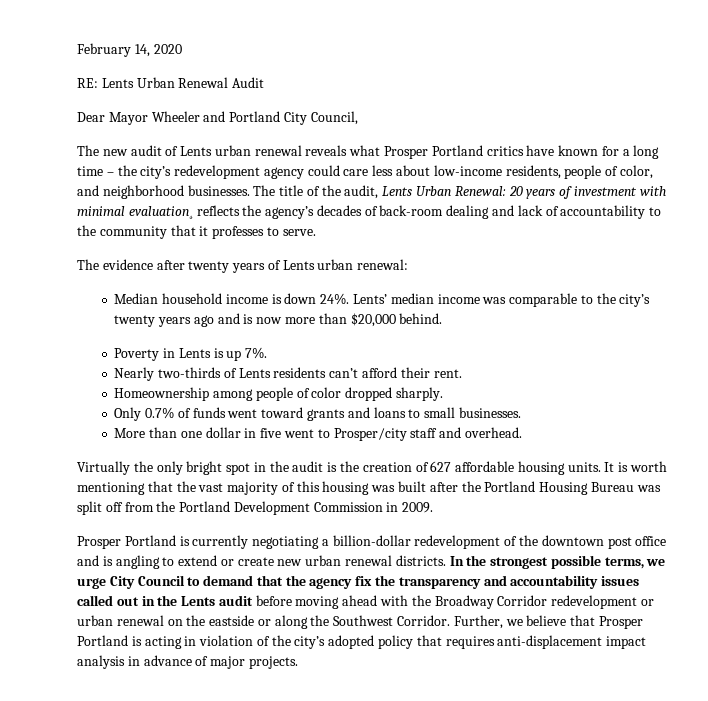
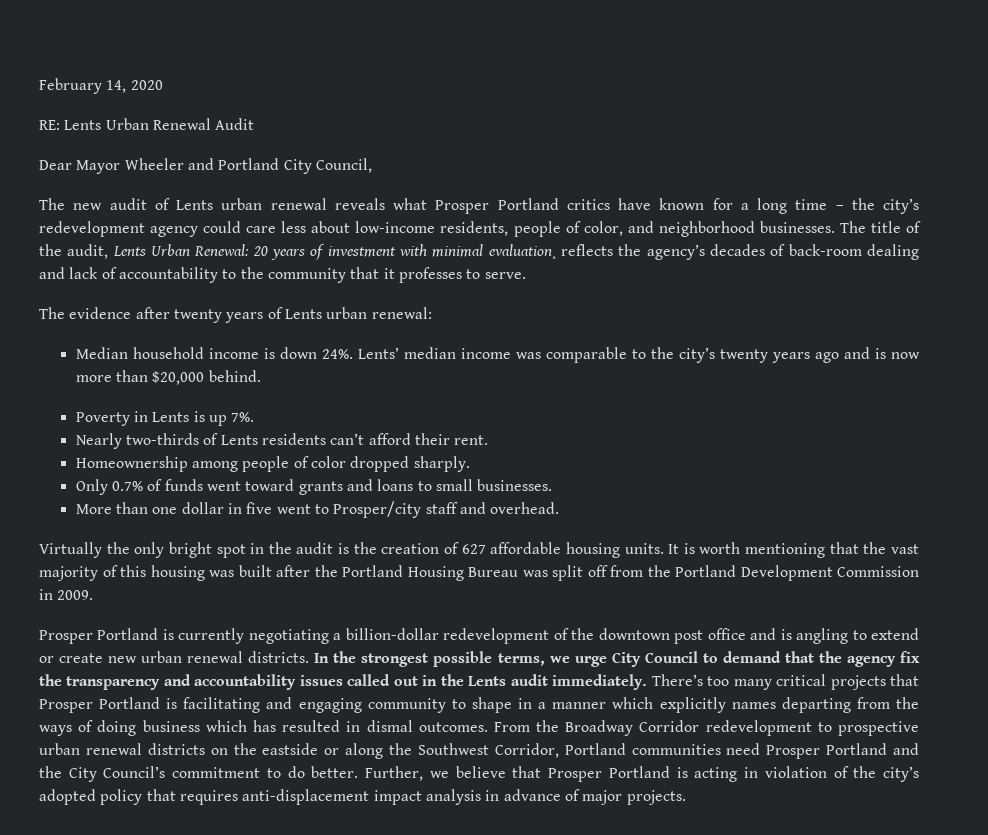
[255,595,409,609] before moving ahead with -> [552,674,920,690] [39,697,920,713] [39,720,530,736] immediately. There’s too many critical projects that Prosper Portland is facilitating and engaging community to shape in a manner which explicitly names departing from the ways of doing business which has resulted in dismal outcomes. From
[640,599,654,606] [77,615,164,626] or urban renewal -> [817,721,919,736] [39,743,205,755] to prospective urban renewal districts
[397,615,451,626] Corridor. -> [494,743,919,759] [39,766,359,782] Corridor, Portland communities need Prosper Portland and the City Council’s commitment to do better.

